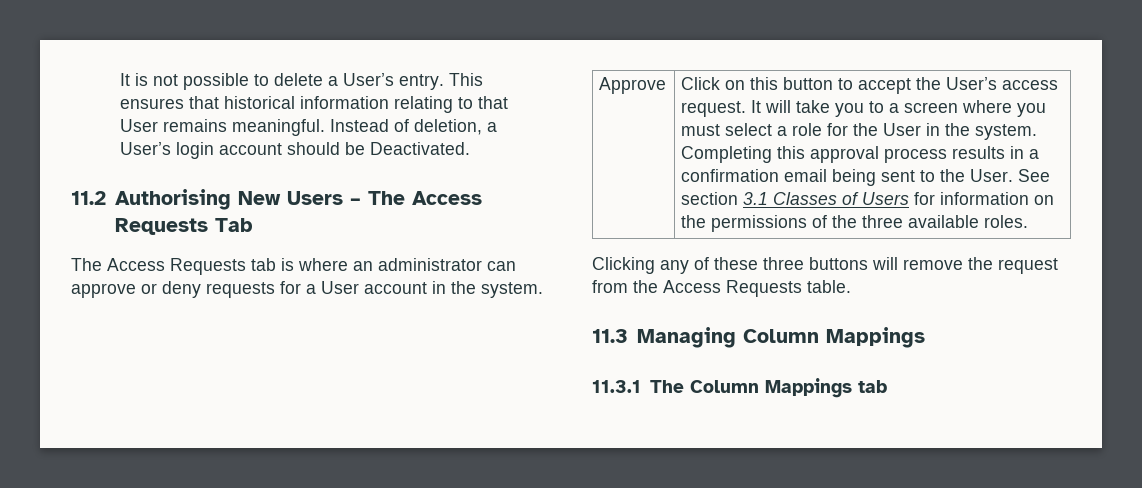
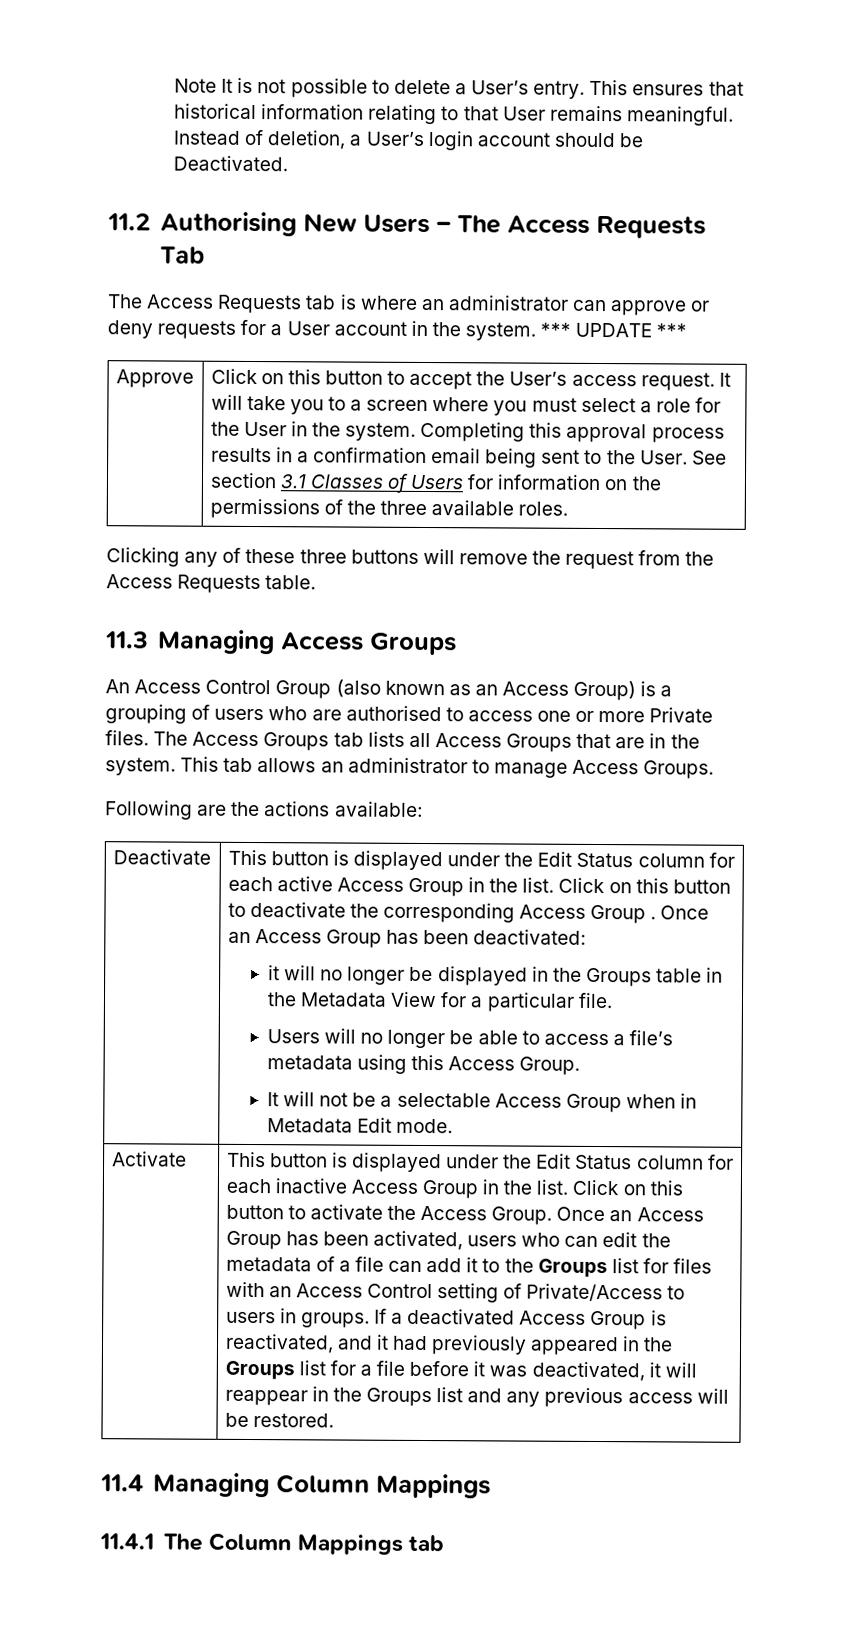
(119, 79) none -> [173,78,217,93] Note
(543, 290) none -> [540,322,688,338] *** UPDATE ***
(736, 337) none -> [280,632,457,656] [105,679,673,701] [105,704,714,724] [105,730,700,752] [105,756,715,779] [105,800,423,820] [112,849,211,865] [227,849,735,871] [227,876,731,897] [227,901,710,924] [227,929,587,948] [267,965,724,987] [266,991,613,1012] [266,1028,674,1049] [266,1054,581,1075] [266,1091,698,1113] [266,1117,454,1134] [111,1151,187,1167] [226,1151,734,1173] [225,1178,683,1199] [225,1204,704,1225] [225,1230,671,1251] [225,1256,713,1278] [225,1281,686,1303] [225,1308,667,1330] [224,1333,674,1356] [224,1360,697,1382] [224,1386,729,1408] [224,1412,334,1428] [100,1472,270,1498] Access Groups // An Access Control Group (also known as an Access Group) is a grouping of users who are authorised to access one or more Private files. The Access Groups tab lists all Access Groups that are in the system. This tab allows an administrator to manage Access Groups. // Following are the actions available: // Deactivate | This button is displayed under the Edit Status column for each active Access Group in the list. Click on this button to deactivate the corresponding Access Group . Once an Access Group has been deactivated: // it will no longer be displayed in the Groups table in the Metadata View for a particular file. // Users will no longer be able to access a file’s metadata using this Access Group. // It will not be a selectable Access Group when in Metadata Edit mode. // Activate | This button is displayed under the Edit Status column for each inactive Access Group in the list. Click on this button to activate the Access Group. Once an Access Group has been activated, users who can edit the metadata of a file can add it to the Groups list for files with an Access Control setting of Private/Access to users in groups. If a deactivated Access Group is reactivated, and it had previously appeared in the Groups list for a file before it was deactivated, it will reappear in the Groups list and any previous access will be restored. // 11.4 Managing
[592,380,641,393] 11.3.1 -> [99,1533,154,1550] 11.4.1

